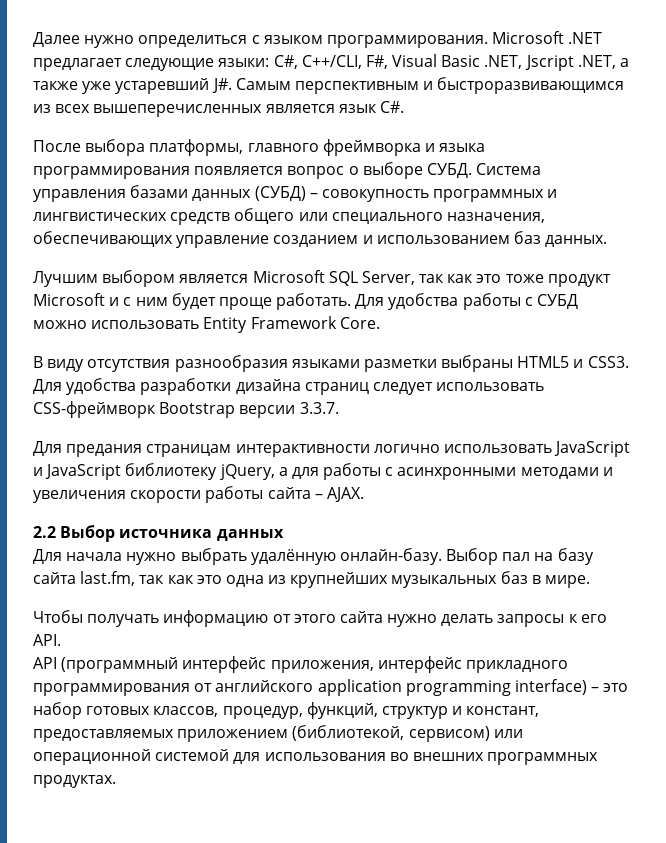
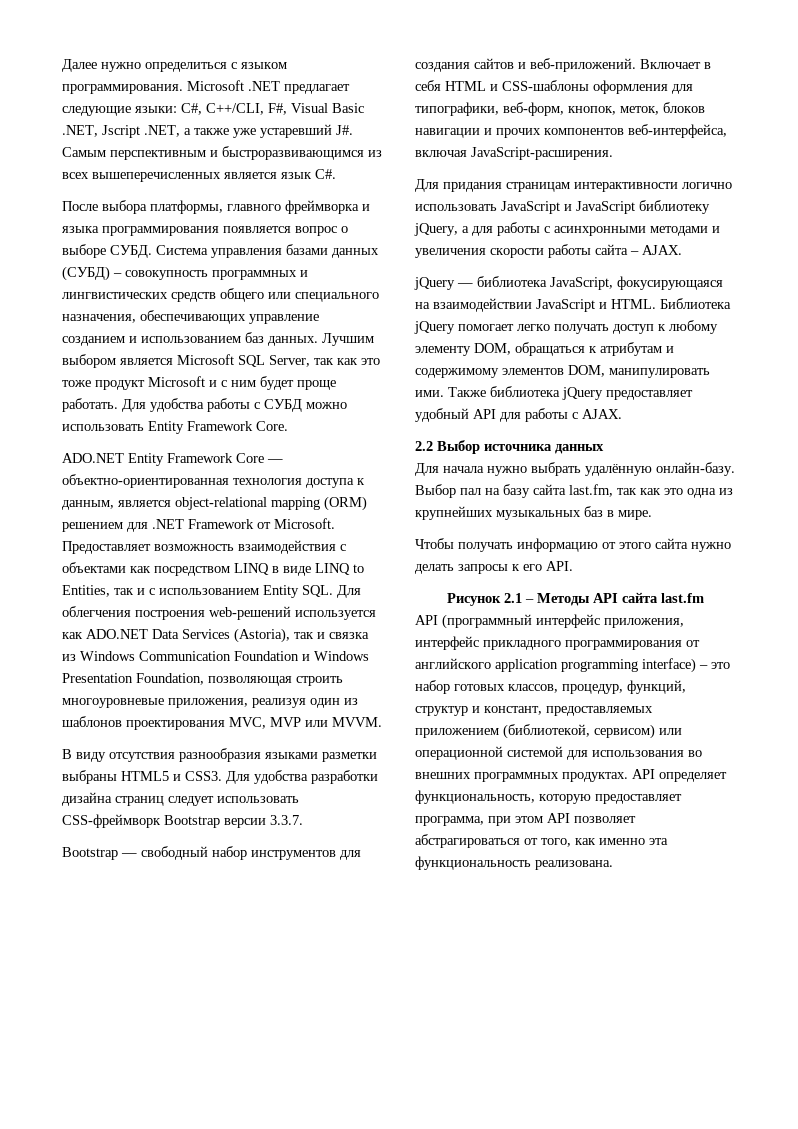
(608, 241) // -> (318, 341) none
(380, 323) none -> [62,453,283,466] [62,474,365,488] [62,496,367,511] [62,518,335,532] [62,540,346,554] [62,562,364,576] [62,585,361,598] [62,606,376,620] [62,628,369,643] [62,651,369,661] [62,673,343,686] [62,698,358,708] [62,716,382,730] // ADO.NET Entity Framework Core — объектно-ориентированная технология доступа к данным, является object-relational mapping (ORM) решением для .NET Framework от Microsoft. Предоставляет возможность взаимодействия с объектами как посредством LINQ в виде LINQ to Entities, так и с использованием Entity SQL. Для облегчения построения web-решений используется как ADO.NET Data Services (Astoria), так и связка из Windows Communication Foundation и Windows Presentation Foundation, позволяющая строить многоуровневые приложения, реализуя один из шаблонов проектирования MVC, MVP или MVVM.
[33,441,143,457] // Для предания -> [62,846,361,860] [415,58,711,72] [415,80,693,94] [415,102,705,116] [415,124,727,138] [415,147,613,160] [415,179,502,192] // Bootstrap — свободный набор инструментов для создания сайтов и веб-приложений. Включает в себя HTML и CSS-шаблоны оформления для типографики, веб-форм, кнопок, меток, блоков навигации и прочих компонентов веб-интерфейса, включая JavaScript-расширения. // Для придания
(364, 494) none -> [414,276,723,290] [415,298,731,312] [414,320,718,334] [415,342,674,356] [415,365,710,378] [415,386,693,400] [415,408,622,422] // jQuery — библиотека JavaScript, фокусирующаяся на взаимодействии JavaScript и HTML. Библиотека jQuery помогает легко получать доступ к любому элементу DOM, обращаться к атрибутам и содержимому элементов DOM, манипулировать ими. Также библиотека jQuery предоставляет удобный API для работы с AJAX.
(61, 640) none -> [447,592,704,606] // Рисунок 2.1 – Методы API сайта last.fm
(116, 781) none -> [632,769,727,782] [415,790,682,804] [415,813,636,826] [415,834,668,848] [415,856,613,870] API определяет функциональность, которую предоставляет программа, при этом API позволяет абстрагироваться от того, как именно эта функциональность реализована.

